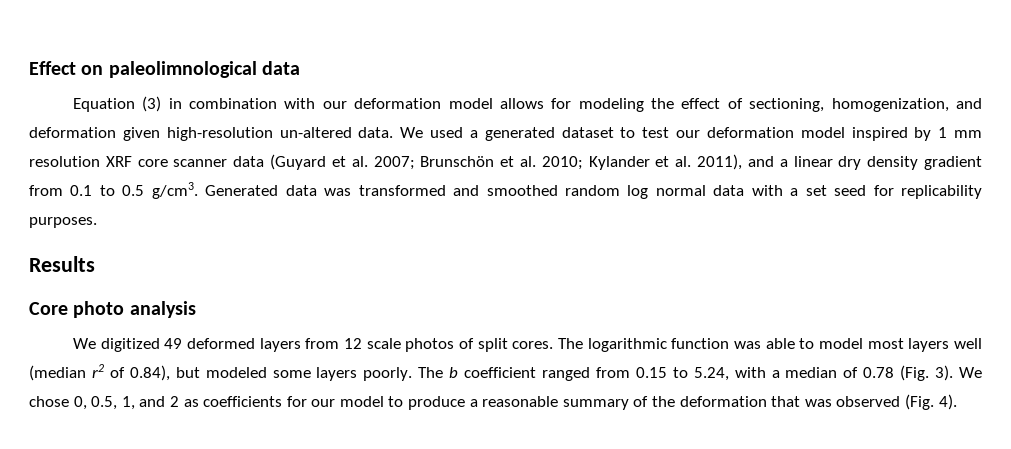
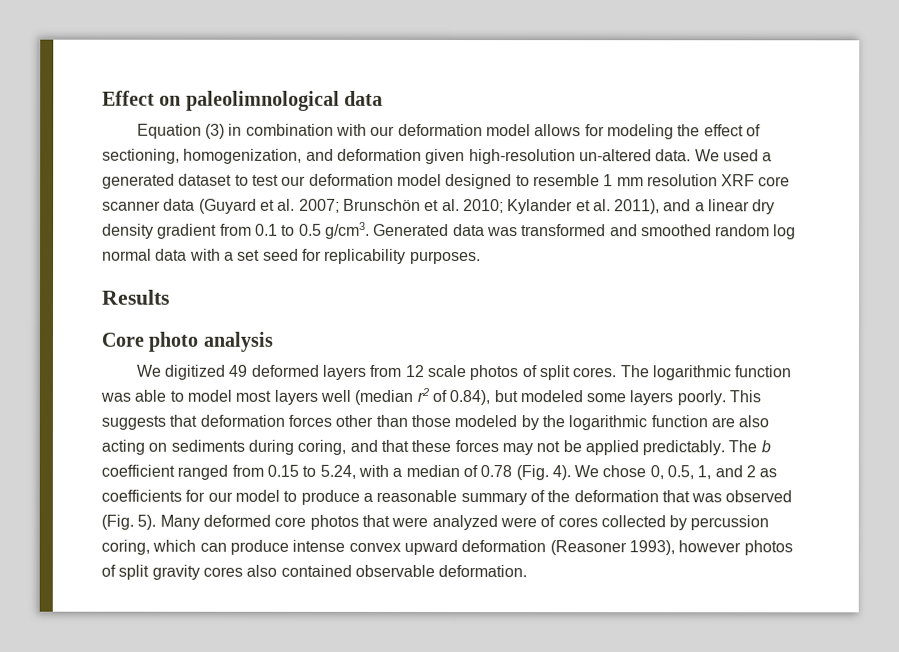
[851,127,932,141] inspired by -> [445,173,600,190] designed to resemble
(413, 374) none -> [729,390,762,403] [101,414,770,431] [101,439,726,456] This suggests that deformation forces other than those modeled by the logarithmic function are also acting on sediments during coring, and that these forces may not be applied predictably.
[935,365,954,381] 3). -> [551,465,571,481] 4).
[938,394,957,410] 4). -> [137,514,770,531] [101,539,793,556] [101,564,528,580] 5). Many deformed core photos that were analyzed were of cores collected by percussion coring, which can produce intense convex upward deformation (Reasoner 1993), however photos of split gravity cores also contained observable deformation.

